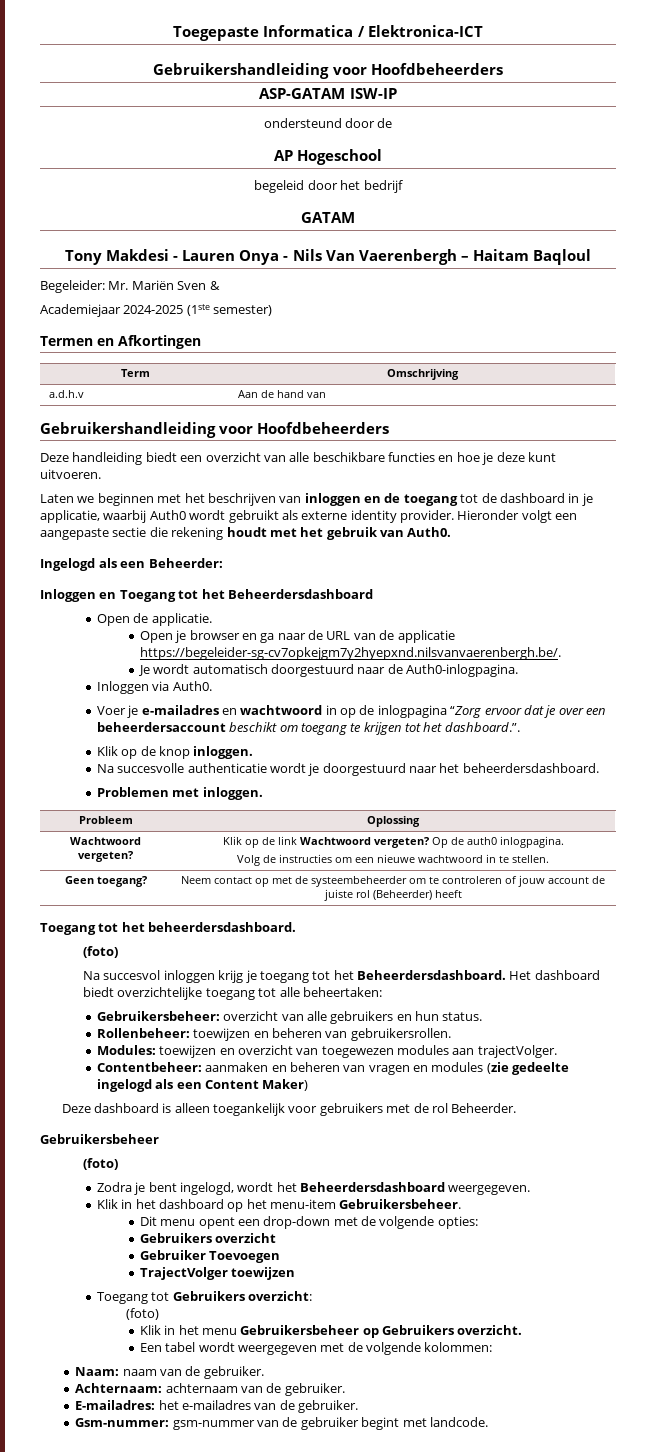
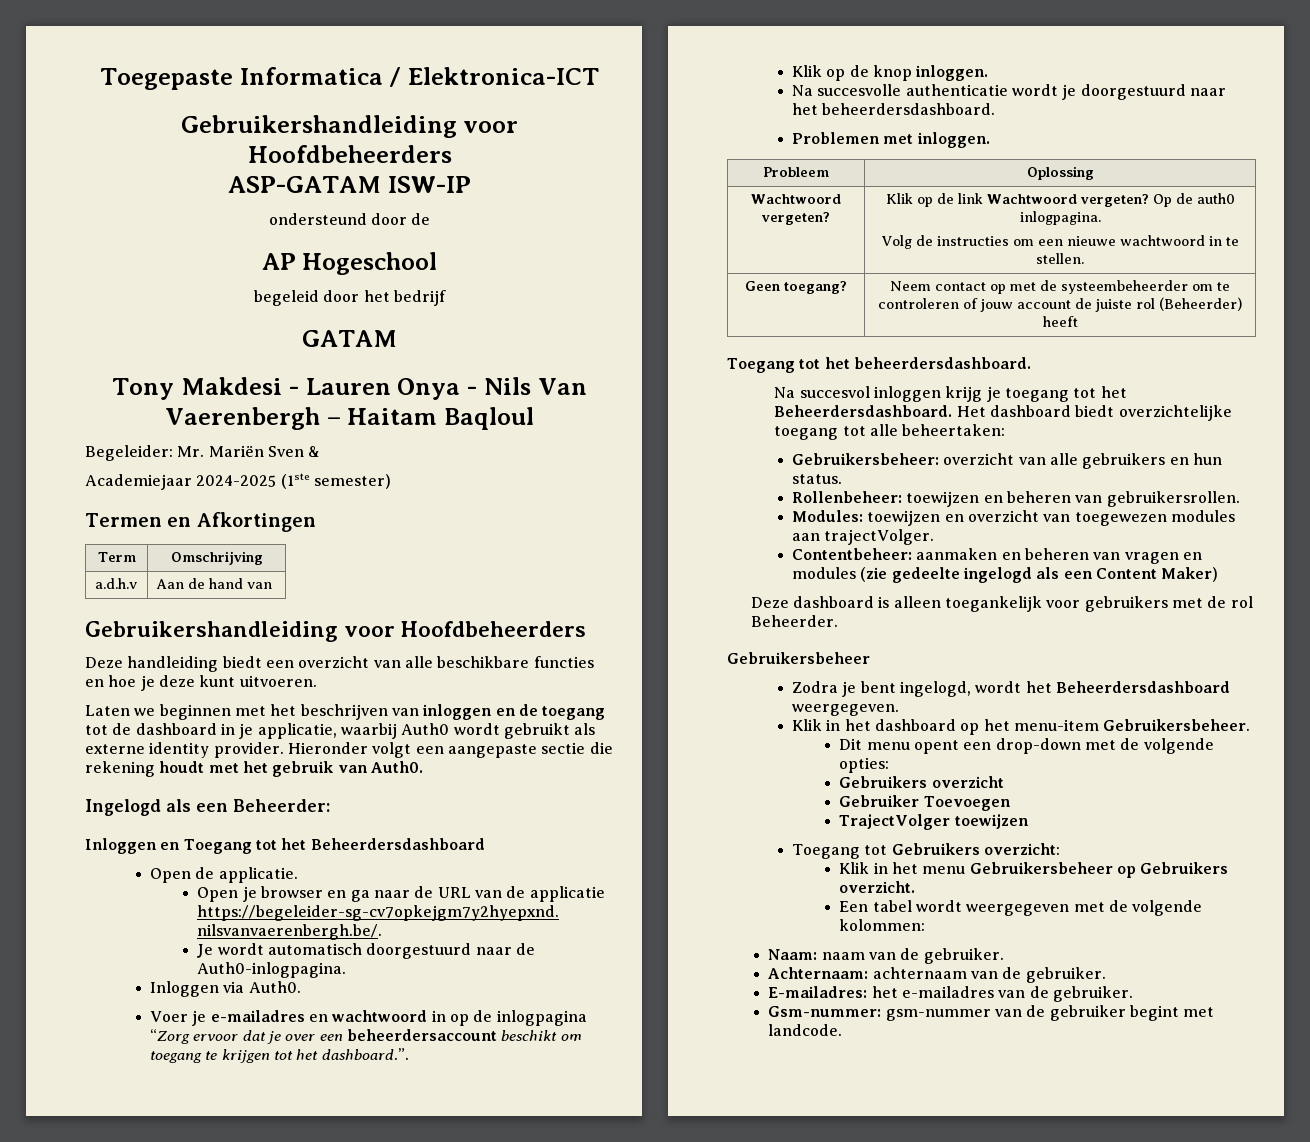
[83,946,119,958] // (foto) -> (1031, 363) none
[83,1158,119,1170] // (foto) -> (870, 658) none
[126,1308,160,1320] // (foto) -> (1060, 849) none

